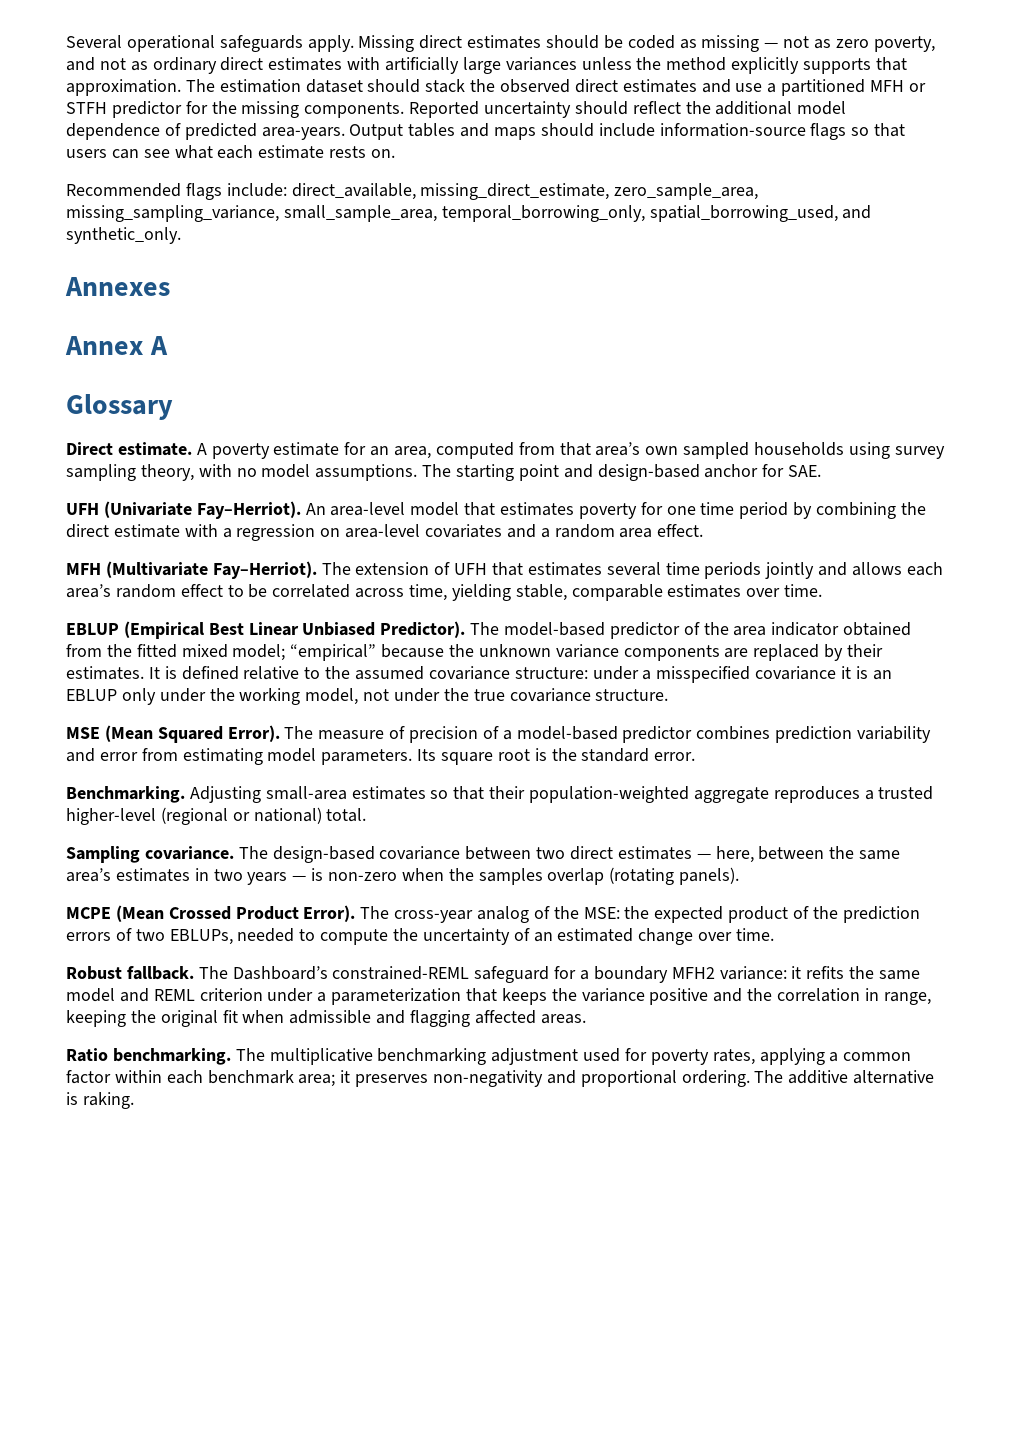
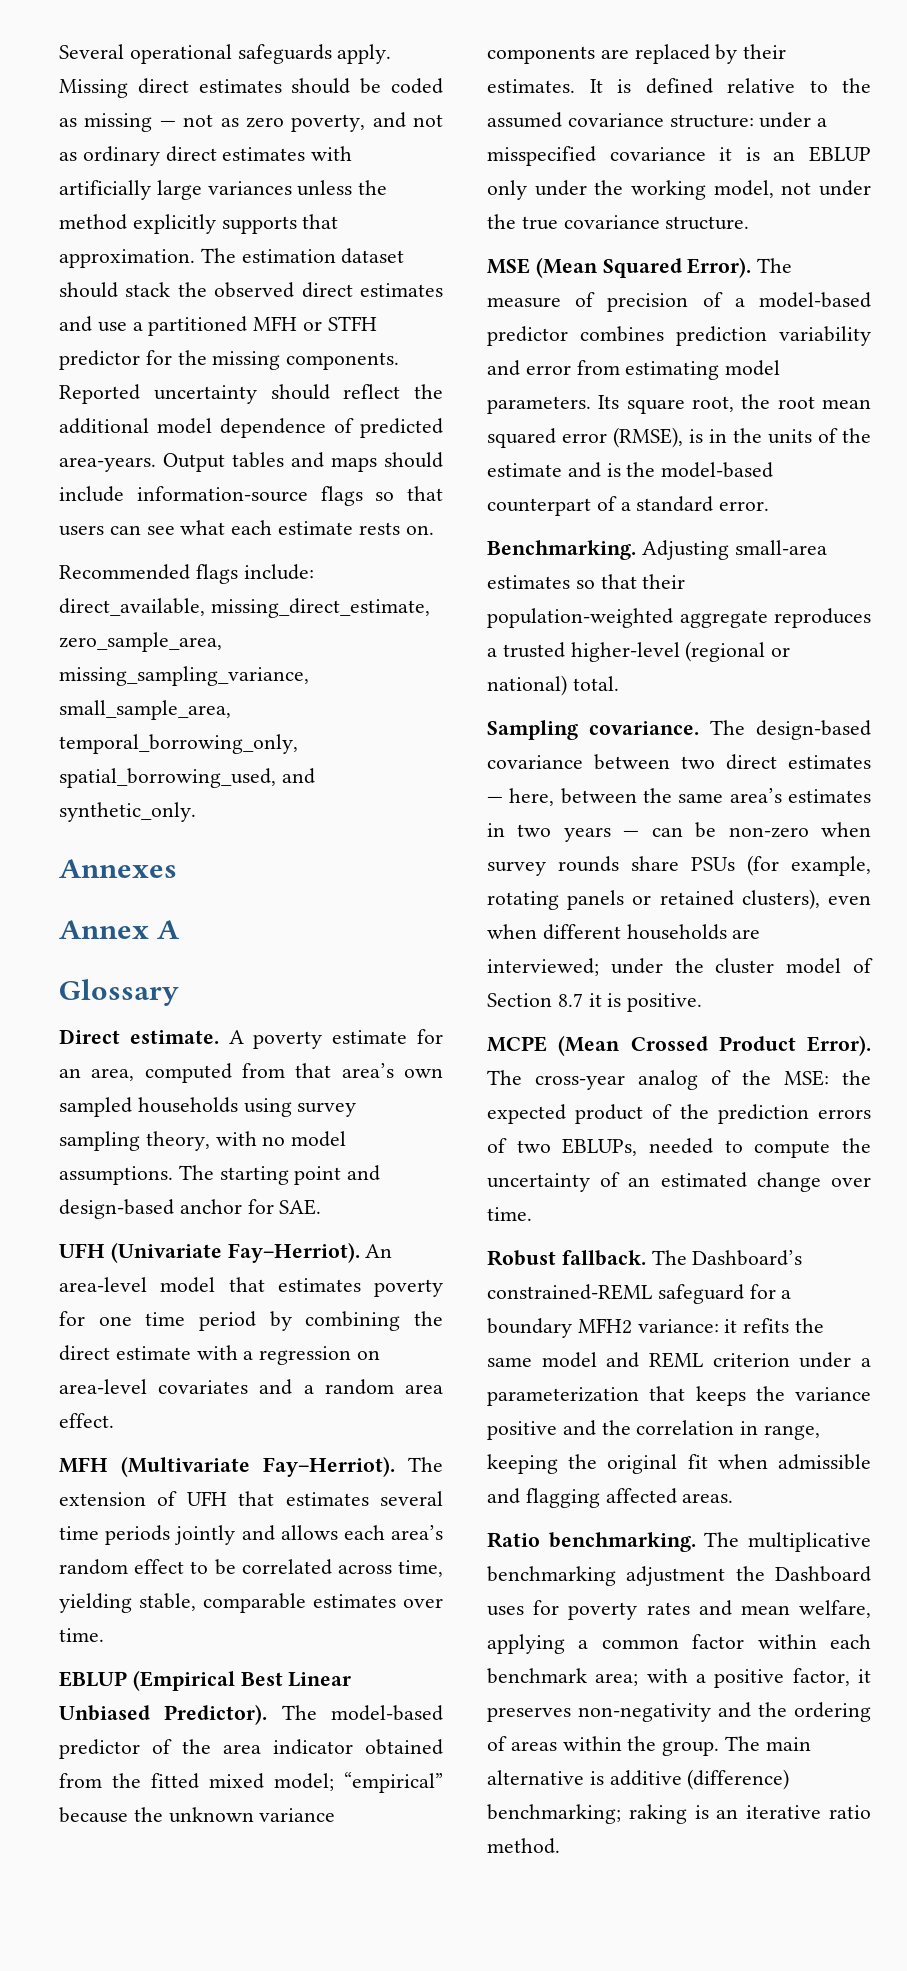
[497,748,577,761] root is the -> [692,394,871,412] [487,427,871,448] [487,462,774,478] [487,496,631,516] root, the root mean squared error (RMSE), is in the units of the estimate and is the model-based counterpart of a
[311,867,740,885] is non-zero when the samples overlap (rotating panels). -> [651,822,871,838] [487,855,871,876] [487,889,871,910] [487,924,761,940] [487,958,873,976] [487,993,703,1012] can be non-zero when survey rounds share PSUs (for example, rotating panels or retained clusters), even when different households are interviewed; under the cluster model of Section 8.7 it is positive.
[583,1048,755,1065] used for poverty rates, -> [735,1566,871,1582] [487,1600,871,1620] the Dashboard uses for poverty rates and mean welfare,
[340,1070,935,1087] [66,1092,134,1109] it preserves non-negativity and proportional ordering. The additive alternative is raking. -> [646,1668,871,1688] [487,1702,871,1722] [487,1736,811,1756] [487,1769,790,1790] [487,1804,871,1824] [487,1838,560,1854] with a positive factor, it preserves non-negativity and the ordering of areas within the group. The main alternative is additive (difference) benchmarking; raking is an iterative ratio method.

